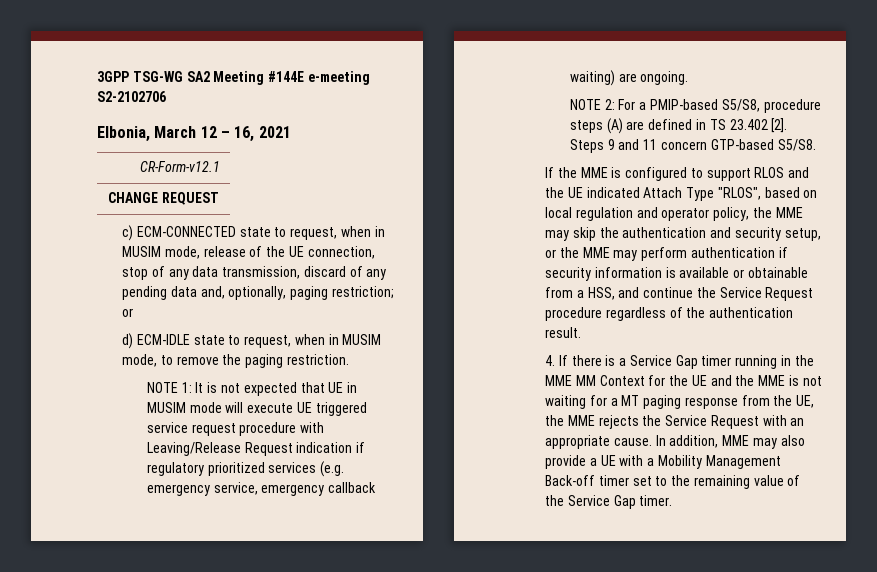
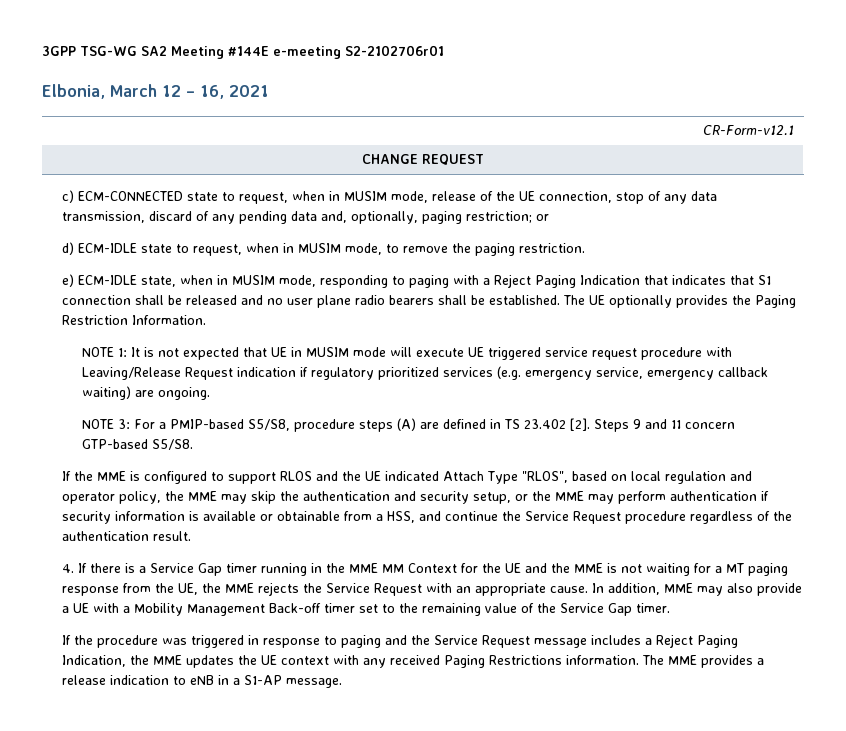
[97,91,166,102] S2-2102706 -> [345,45,444,56] S2-2102706r01
(349, 359) none -> [62,274,772,288] [62,295,797,308] [62,315,207,325] // e) ECM-IDLE state, when in MUSIM mode, responding to paging with a Reject Paging Indication that indicates that S1 connection shall be released and no user plane radio bearers shall be established. The UE optionally provides the Paging Restriction Information.
[604,99,615,110] 2: -> [118,419,131,429] 3:
(673, 500) none -> [62,634,739,648] [62,655,765,668] [62,675,343,688] // If the procedure was triggered in response to paging and the Service Request message includes a Reject Paging Indication, the MME updates the UE context with any received Paging Restrictions information. The MME provides a release indication to eNB in a S1-AP message.

